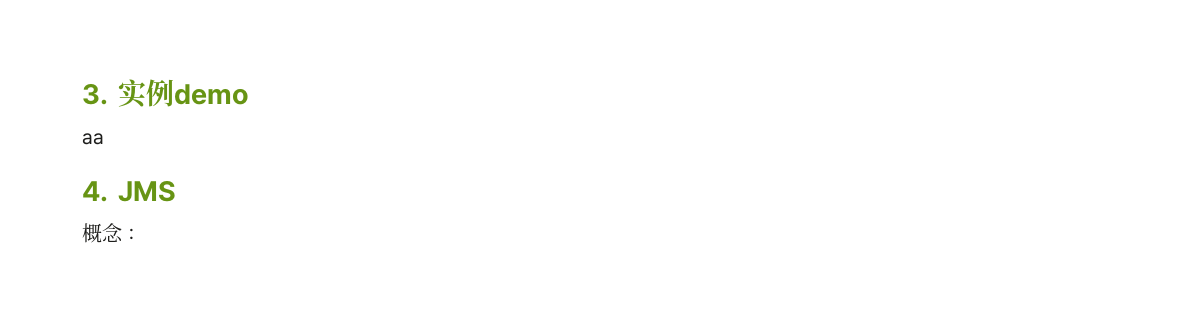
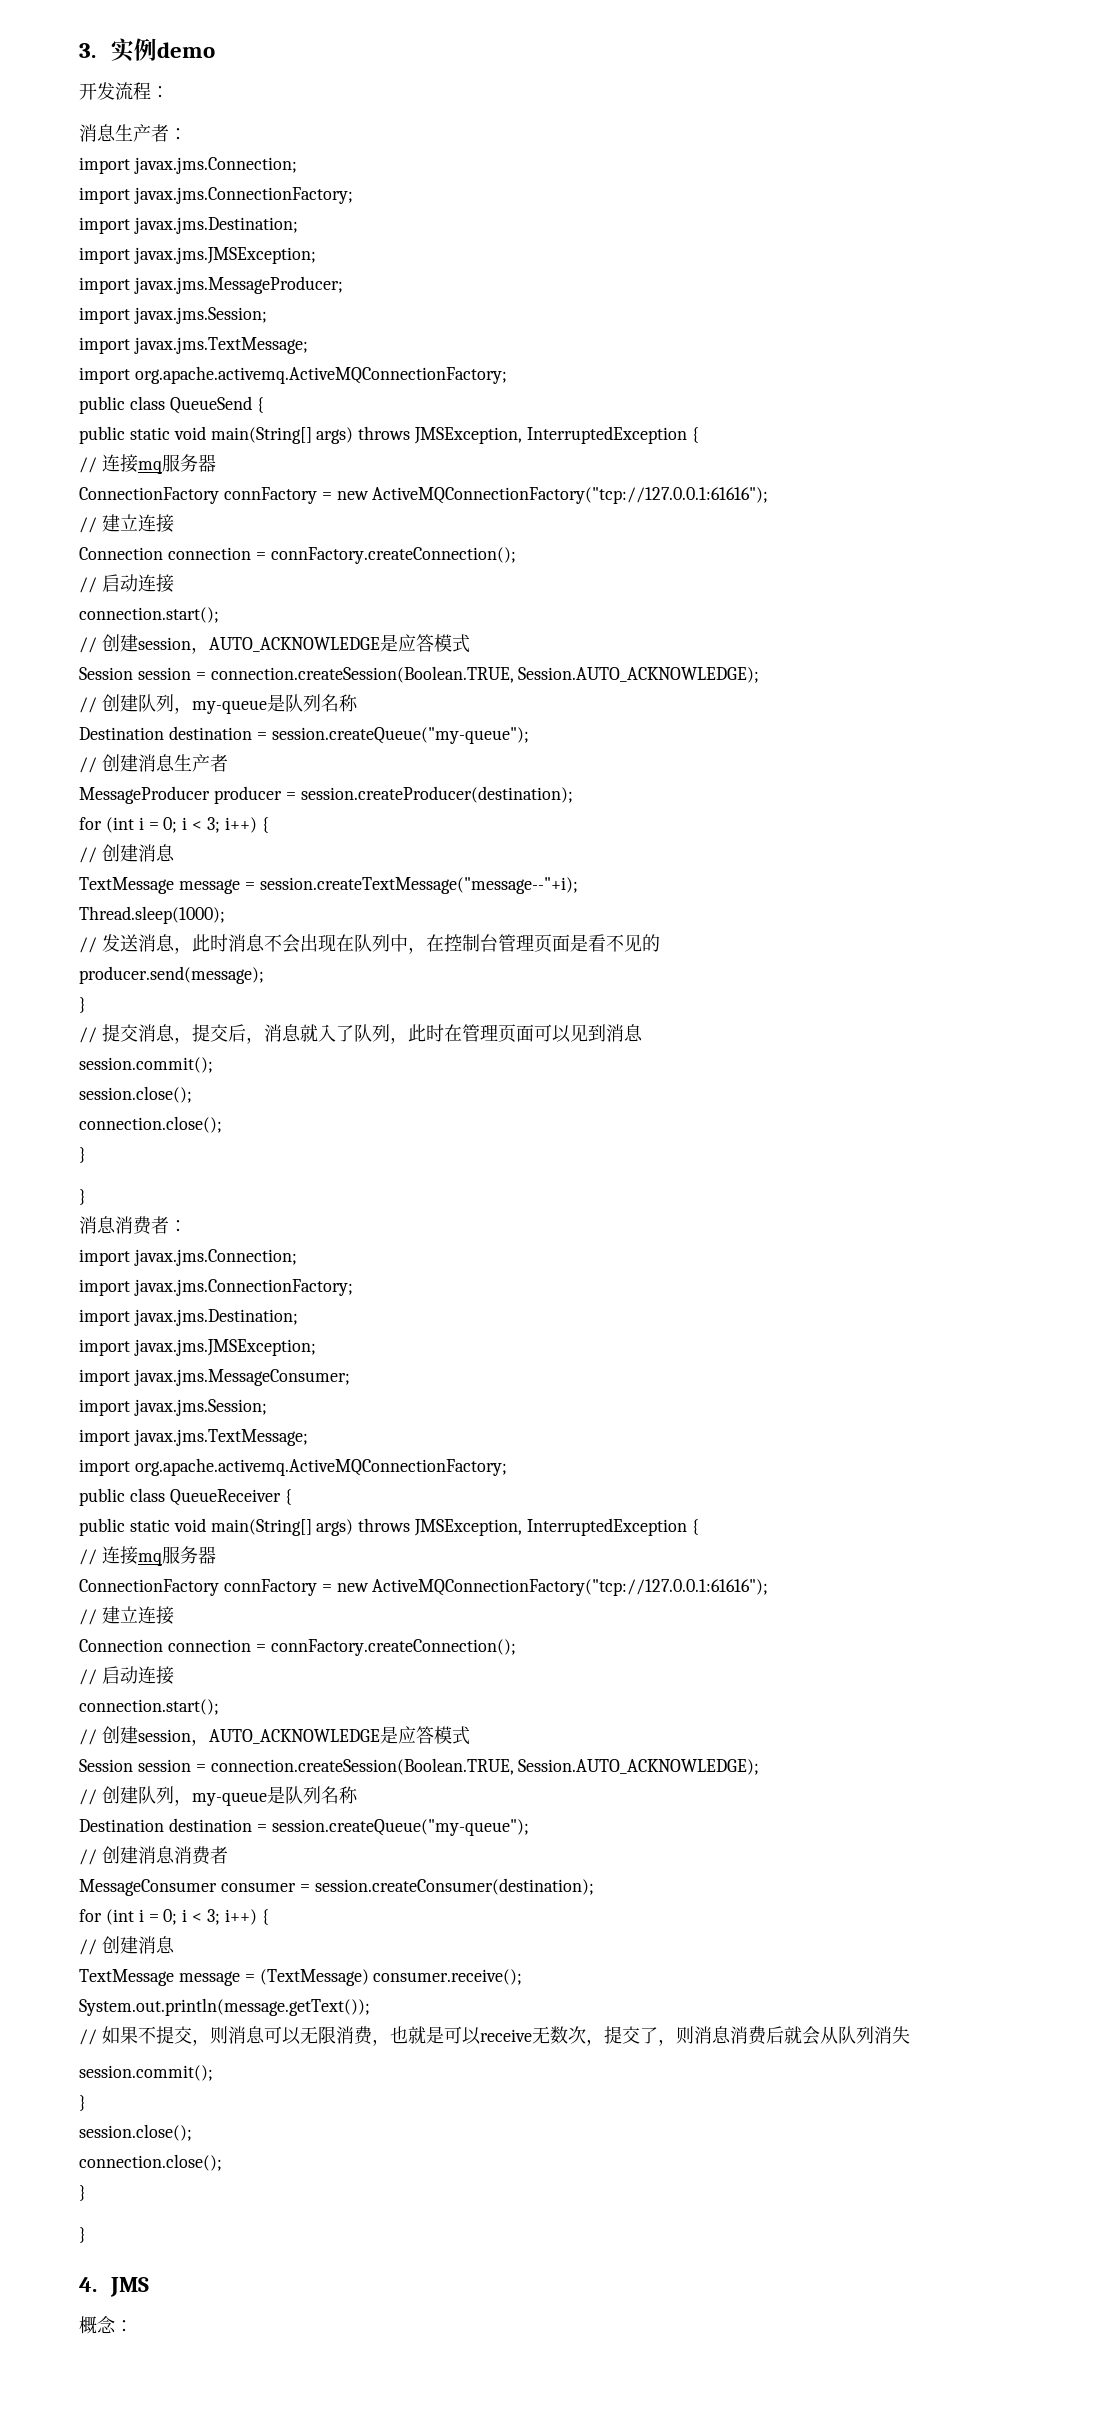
[82,133,104,145] aa -> [79,82,169,100] [79,124,187,142] [79,157,297,174] [79,187,353,204] [79,217,298,234] [79,247,316,264] [79,276,343,294] [79,307,267,324] [79,337,308,354] [79,366,507,384] [79,396,264,414] [79,426,699,444] [79,454,216,474] [79,487,769,504] [79,514,174,533] [79,547,516,564] [79,574,174,593] [79,607,219,623] [79,634,470,654] [79,666,760,683] [79,694,358,714] [79,726,529,744] [79,754,228,773] [79,786,573,804] [79,817,269,833] [79,844,175,863] [79,877,578,894] [79,906,225,924] [79,934,660,954] [79,966,264,984] [79,997,86,1013] [79,1024,643,1044] [79,1057,213,1073] [79,1086,192,1103] [79,1116,222,1133] [79,1147,86,1163] [79,1189,86,1205] [79,1216,187,1235] [79,1249,297,1266] [79,1279,353,1296] [79,1309,298,1326] [79,1339,316,1356] [79,1369,350,1386] [79,1399,267,1416] [79,1429,308,1446] [79,1458,507,1476] [79,1488,292,1506] [79,1518,699,1536] [79,1546,216,1566] [79,1579,769,1596] [79,1606,174,1625] [79,1639,516,1656] [79,1666,174,1685] [79,1699,219,1715] [79,1726,470,1746] [79,1758,760,1775] [79,1786,358,1806] [79,1818,529,1836] [79,1846,228,1865] [79,1878,594,1896] [79,1909,269,1925] [79,1936,175,1955] [79,1969,523,1986] [79,1998,370,2016] [79,2026,910,2046] [79,2065,213,2081] [79,2095,86,2111] [79,2124,192,2141] [79,2154,222,2171] [79,2185,86,2201] [79,2227,86,2243] 开发流程： // 消息生产者： // import javax.jms.Connection; // import javax.jms.ConnectionFactory; // import javax.jms.Destination; // import javax.jms.JMSException; // import javax.jms.MessageProducer; // import javax.jms.Session; // import javax.jms.TextMessage; // import org.apache.activemq.ActiveMQConnectionFactory; // public class QueueSend { // public static void main(String[] args) throws JMSException, InterruptedException { // // 连接mq服务器 // ConnectionFactory connFactory = new ActiveMQConnectionFactory("tcp://127.0.0.1:61616"); // // 建立连接 // Connection connection = connFactory.createConnection(); // // 启动连接 // connection.start(); // // 创建session，AUTO_ACKNOWLEDGE是应答模式 // Session session = connection.createSession(Boolean.TRUE, Session.AUTO_ACKNOWLEDGE); // // 创建队列，my-queue是队列名称 // Destination destination = session.createQueue("my-queue"); // // 创建消息生产者 // MessageProducer producer = session.createProducer(destination); // for (int i = 0; i < 3; i++) { // // 创建消息 // TextMessage message = session.createTextMessage("message--"+i); // Thread.sleep(1000); // // 发送消息，此时消息不会出现在队列中，在控制台管理页面是看不见的 // producer.send(message); // } // // 提交消息，提交后，消息就入了队列，此时在管理页面可以见到消息 // session.commit(); // session.close(); // connection.close(); // } // } // 消息消费者： // import javax.jms.Connection; // import javax.jms.ConnectionFactory; // import javax.jms.Destination; // import javax.jms.JMSException; // import javax.jms.MessageConsumer; // import javax.jms.Session; // import javax.jms.TextMessage; // import org.apache.activemq.ActiveMQConnectionFactory; // public class QueueReceiver { // public static void main(String[] args) throws JMSException, InterruptedException { // // 连接mq服务器 // ConnectionFactory connFactory = new ActiveMQConnectionFactory("tcp://127.0.0.1:61616"); // // 建立连接 // Connection connection = connFactory.createConnection(); // // 启动连接 // connection.start(); // // 创建session，AUTO_ACKNOWLEDGE是应答模式 // Session session = connection.createSession(Boolean.TRUE, Session.AUTO_ACKNOWLEDGE); // // 创建队列，my-queue是队列名称 // Destination destination = session.createQueue("my-queue"); // // 创建消息消费者 // MessageConsumer consumer = session.createConsumer(destination); // for (int i = 0; i < 3; i++) { // // 创建消息 // TextMessage message = (TextMessage) consumer.receive(); // System.out.println(message.getText()); // // 如果不提交，则消息可以无限消费，也就是可以receive无数次，提交了，则消息消费后就会从队列消失 // session.commit(); // } // session.close(); // connection.close(); // } // }

